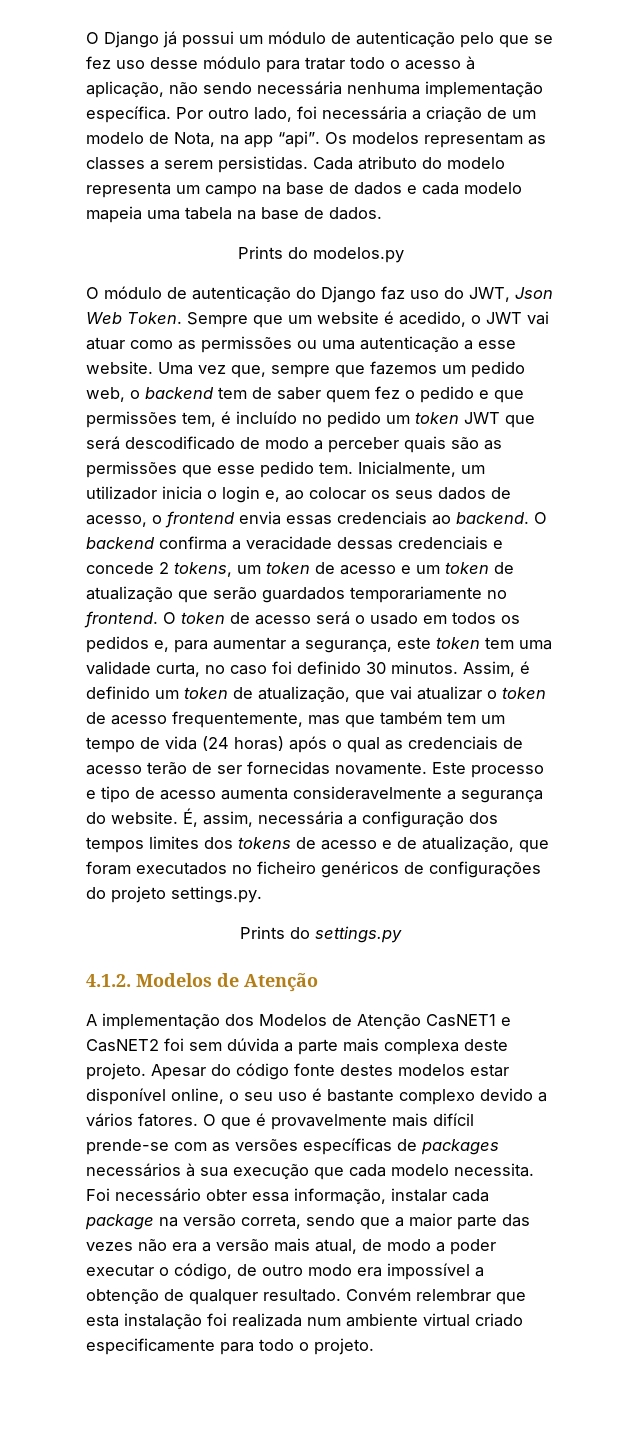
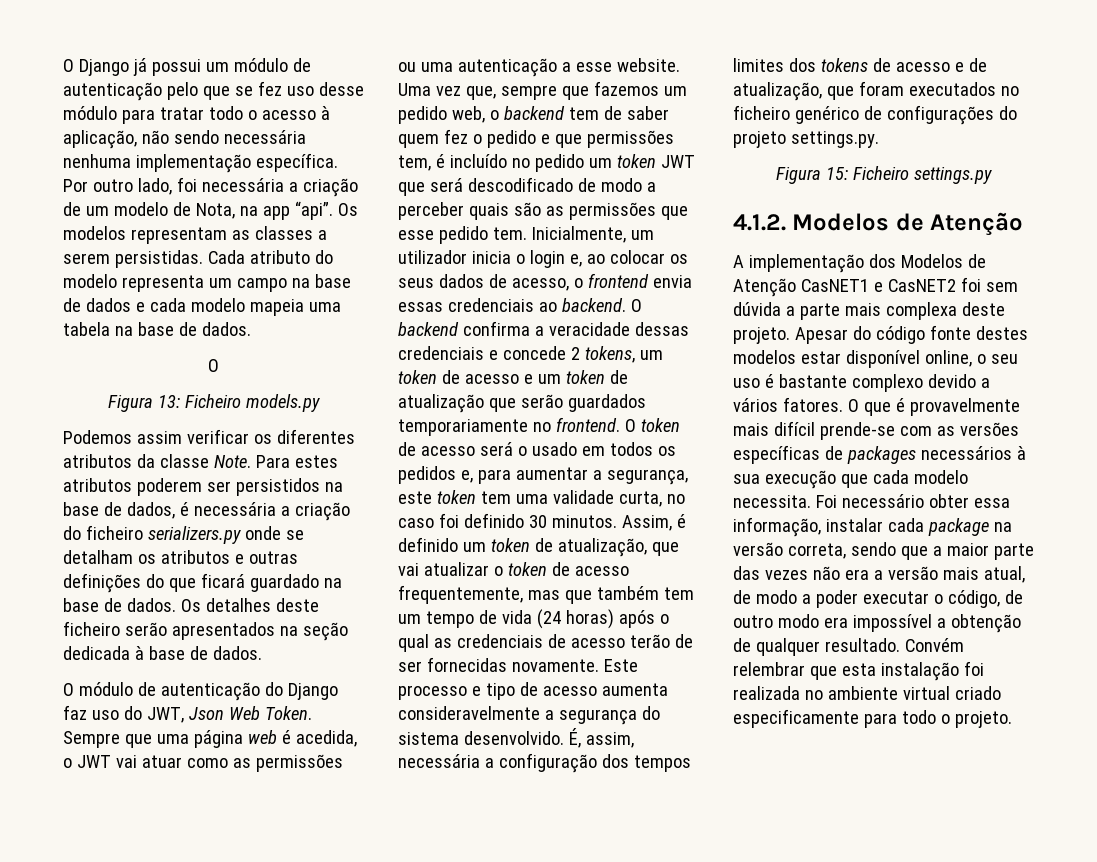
[237,246,404,263] Prints do modelos.py -> [208,359,219,372] [108,394,320,412] [63,429,355,444] [63,454,338,468] [63,478,343,496] [63,502,350,521] [63,525,304,544] [63,550,298,564] [63,573,342,593] [63,598,319,612] [63,621,348,641] [63,646,262,660] O // Figura 13: Ficheiro models.py // Podemos assim verificar os diferentes atributos da classe Note. Para estes atributos poderem ser persistidos na base de dados, é necessária a criação do ficheiro serializers.py onde se detalham os atributos e outras definições do que ficará guardado na base de dados. Os detalhes deste ficheiro serão apresentados na seção dedicada à base de dados.
[288,311,466,327] um website é acedido, -> [156,730,357,748] uma página web é acedida,
[111,811,178,824] website. -> [398,731,564,745] sistema desenvolvido.
[321,861,399,878] genéricos -> [794,106,859,124] genérico
[240,926,310,939] Prints do -> [776,166,909,184] Figura 15: Ficheiro
[307,1317,341,1326] num -> [804,690,823,700] no

